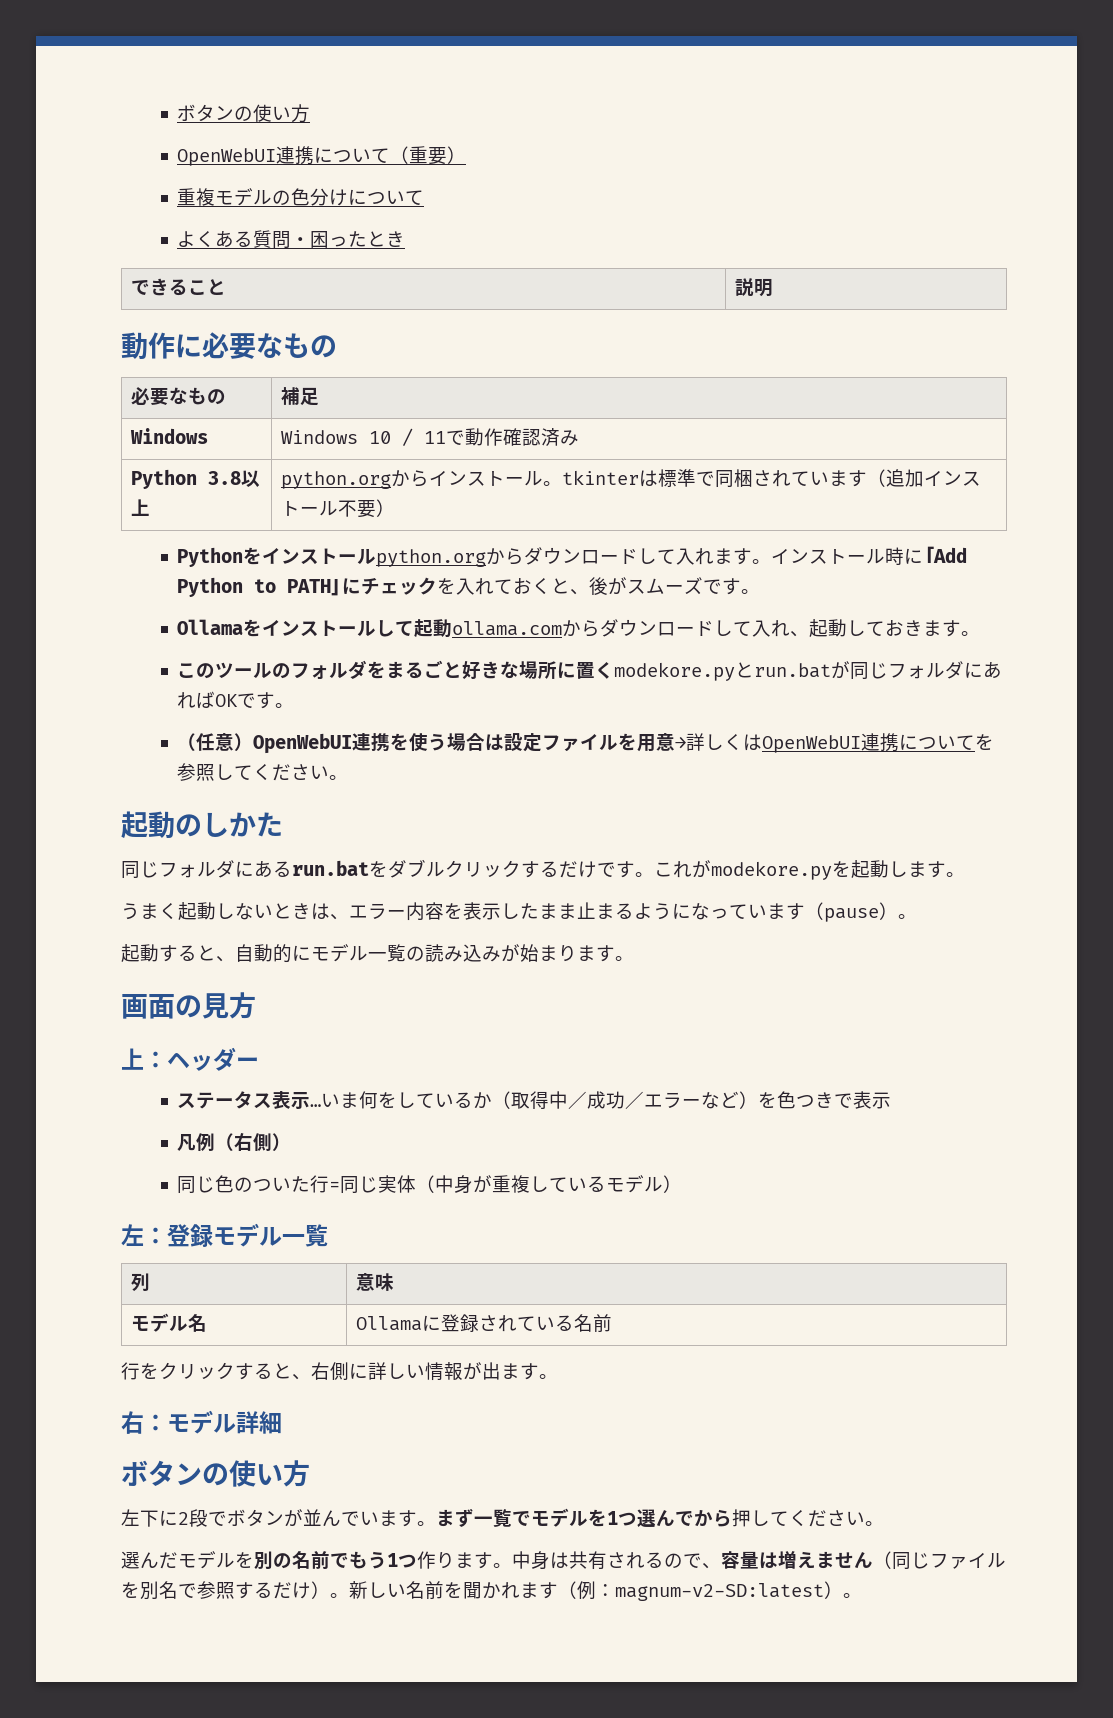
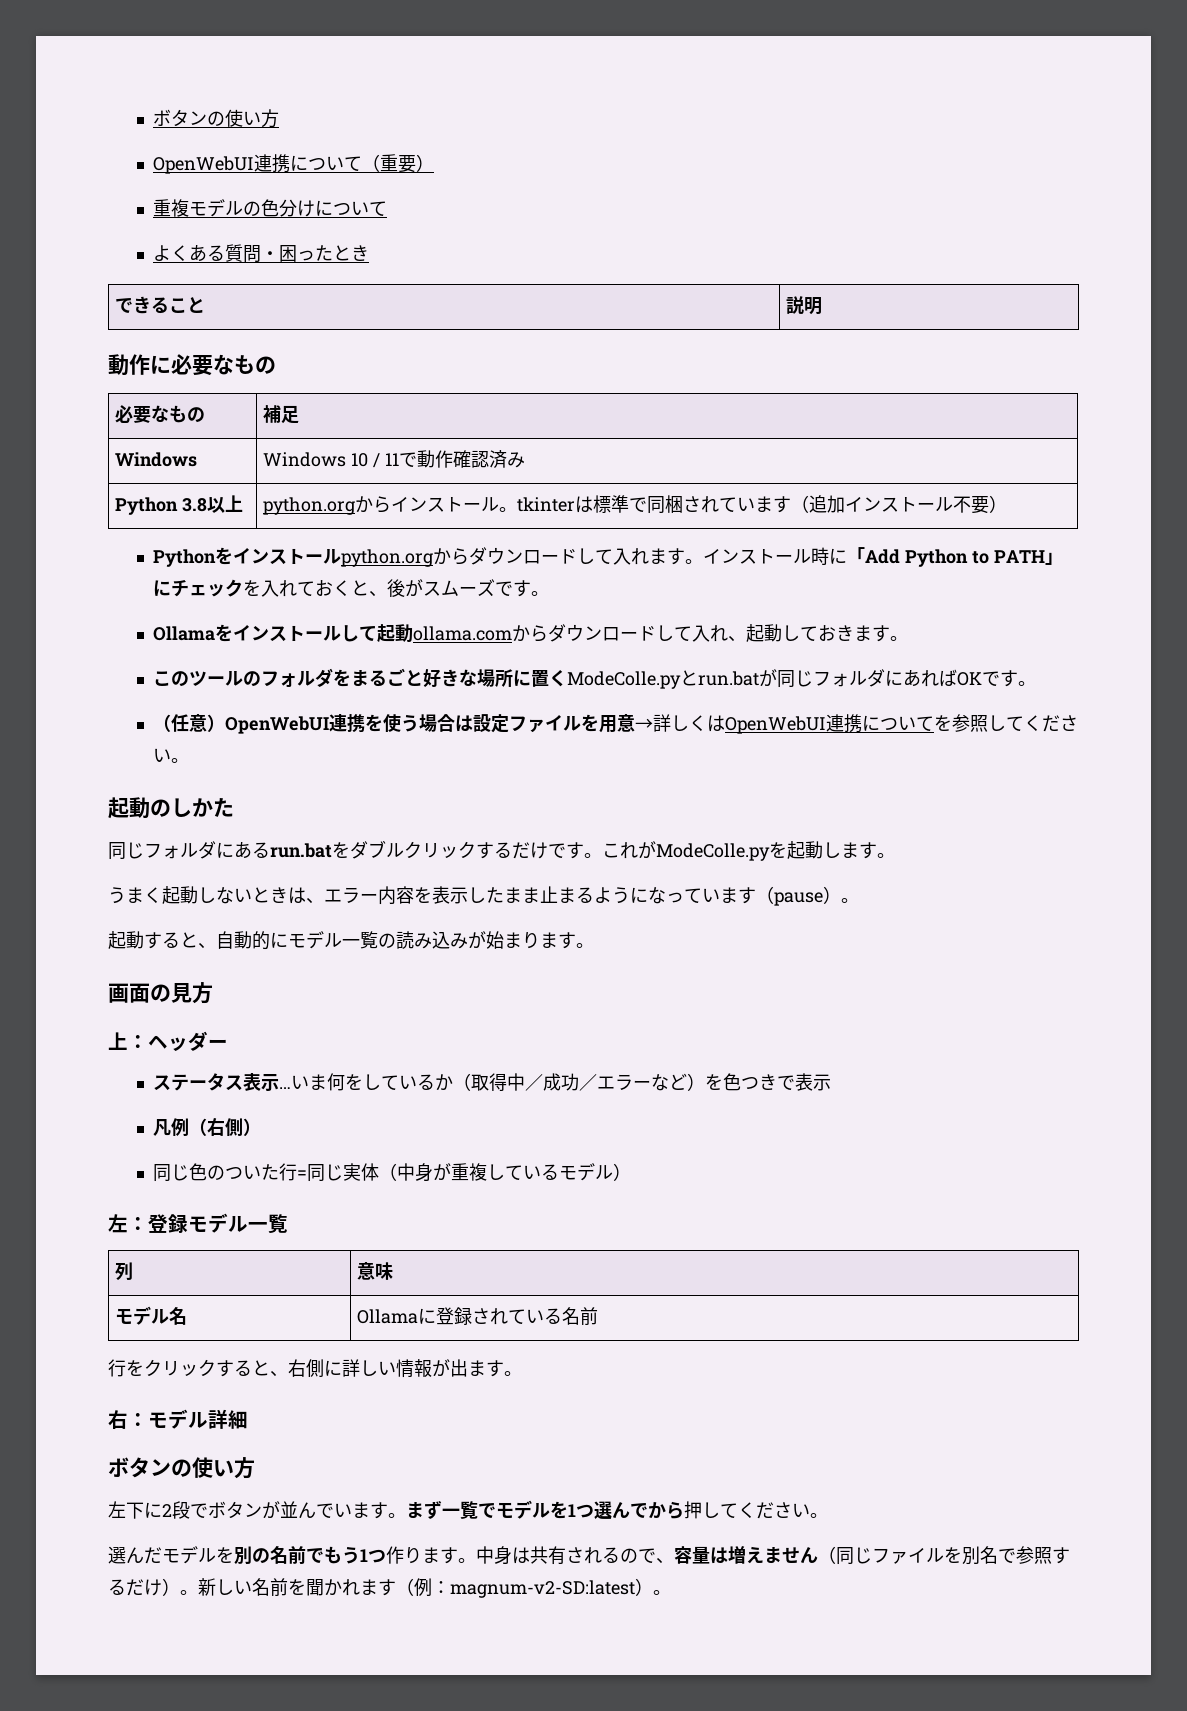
[614,662,736,681] modekore.py -> [567,671,682,689] ModeColle.py
[711,861,832,880] modekore.py -> [656,843,770,861] ModeColle.py

